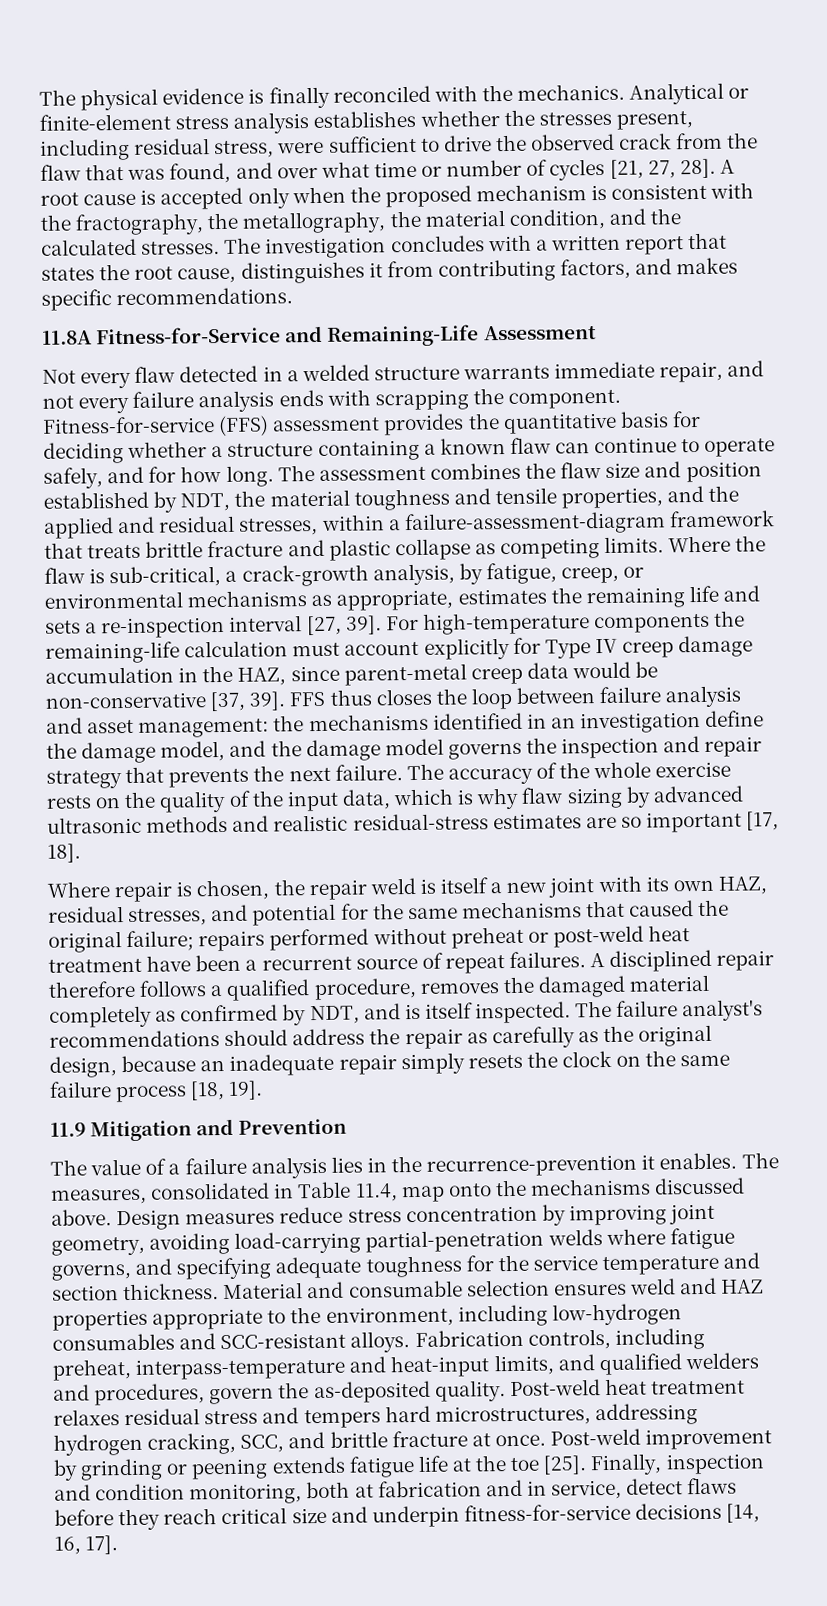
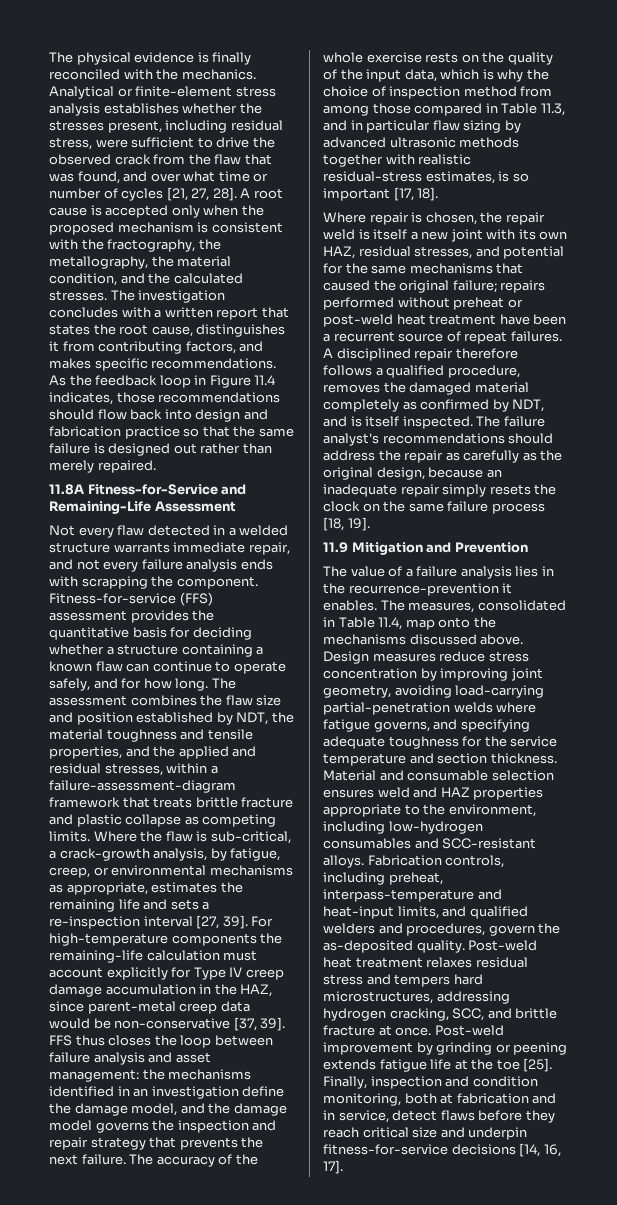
(294, 296) none -> [49,375,276,388] [49,392,281,405] [49,409,268,422] [49,426,294,439] [49,443,272,456] [49,460,156,473] As the feedback loop in Figure 11.4 indicates, those recommendations should flow back into design and fabrication practice so that the same failure is designed out rather than merely repaired.
(520, 798) none -> [526,69,549,80] [323,86,553,99] [323,103,565,116] [323,120,431,133] the choice of inspection method from among those compared in Table 11.3, and in particular
[232,813,617,832] and realistic residual-stress estimates are -> [323,154,472,167] [323,171,510,184] together with realistic residual-stress estimates, is

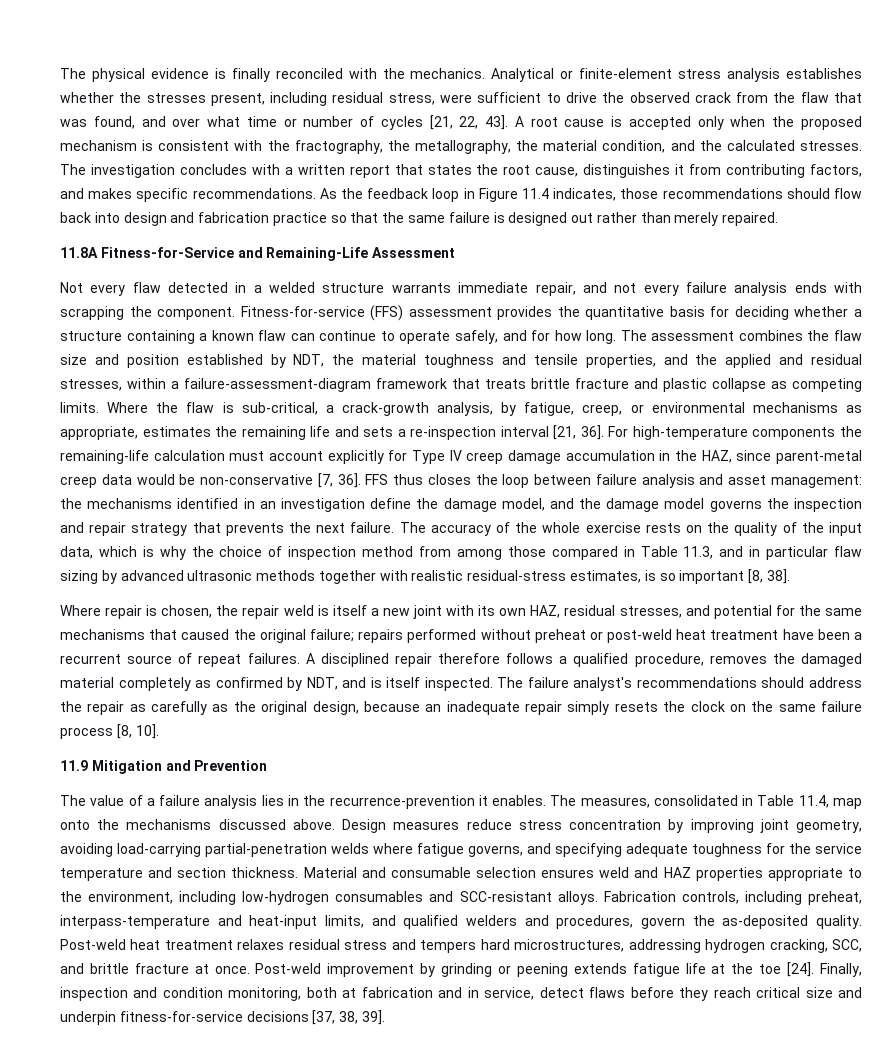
[191,187,237,201] 27, 28]. -> [459,115,509,130] 22, 43].
[196,915,248,929] [27, 39]. -> [553,425,604,440] [21, 36].
[233,1017,286,1031] [37, 39]. -> [317,473,361,488] [7, 36].
[393,187,439,201] [17, 18]. -> [748,569,790,584] [8, 38].
[323,517,370,531] [18, 19]. -> [116,724,159,739] [8, 10].
[523,1058,553,1072] [25]. -> [787,962,815,977] [24].
[519,1143,561,1157] [323,1160,343,1174] [14, 16, 17]. -> [312,1010,385,1025] [37, 38, 39].

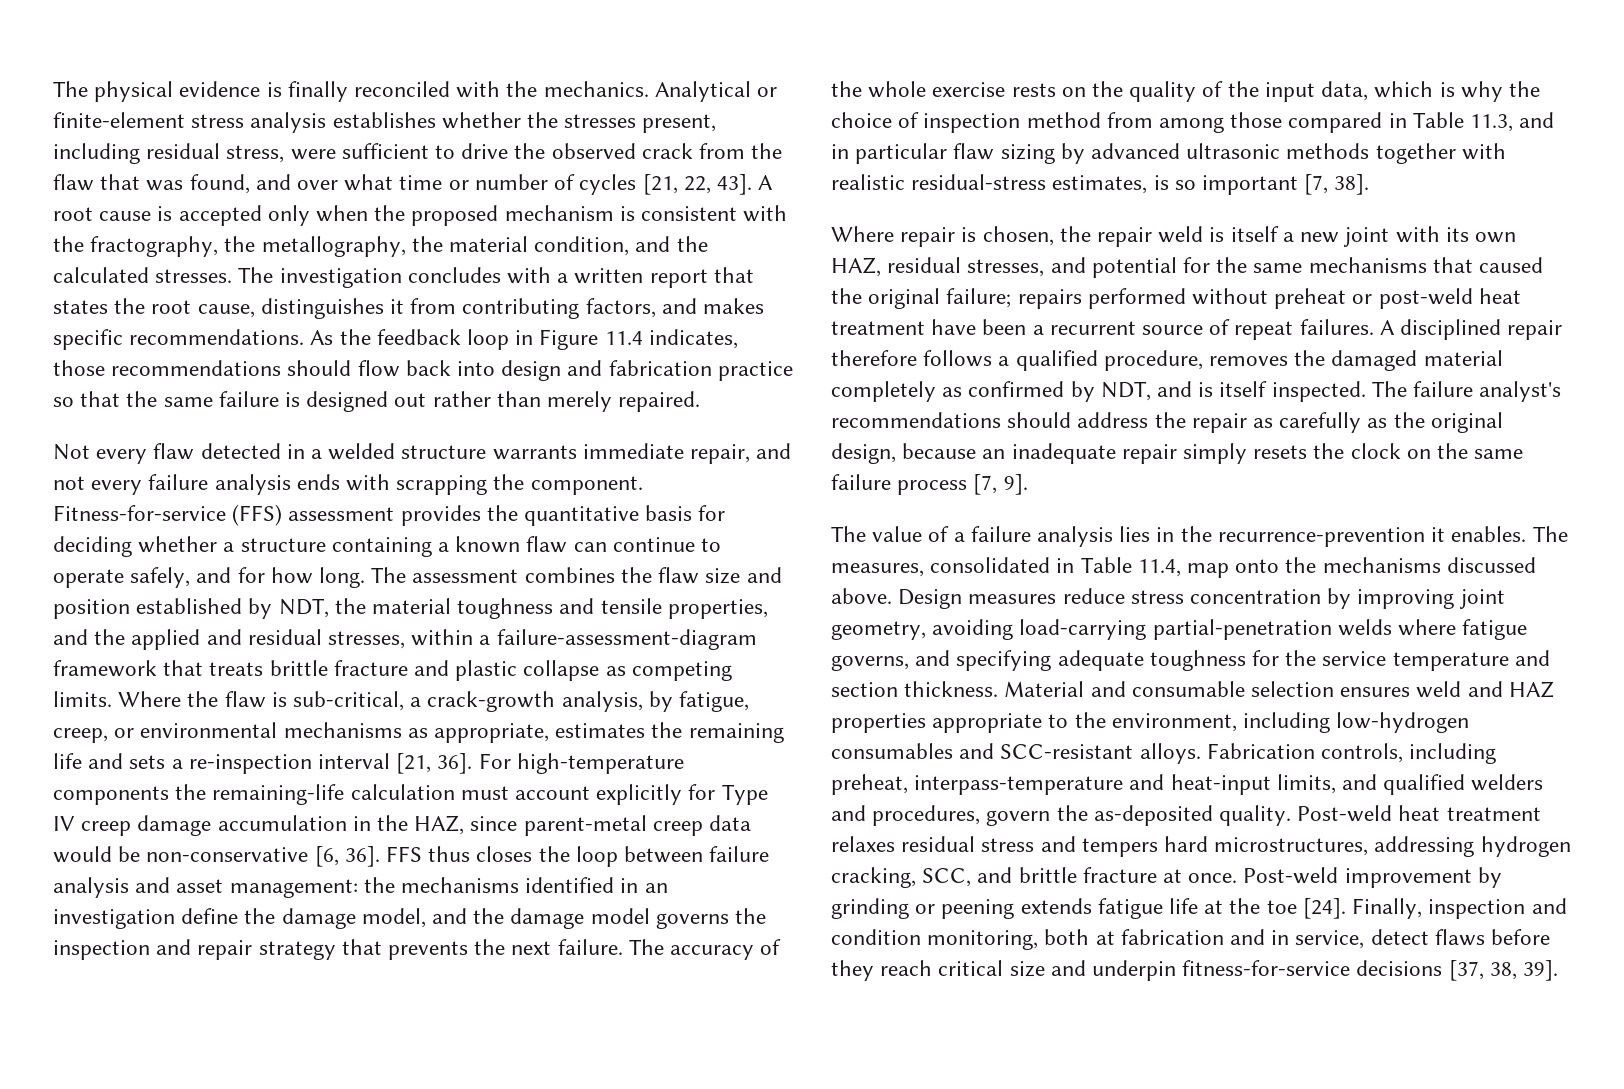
[60,247,456,261] // 11.8A Fitness-for-Service and Remaining-Life Assessment -> (701, 401) none
[317,473,333,488] [7, -> [314,846,339,867] [6,
[748,569,764,584] [8, -> [1304,174,1329,195] [7,
[116,724,159,739] [60,760,268,774] [8, 10]. // 11.9 Mitigation and Prevention -> [973,474,1028,495] [7, 9].

